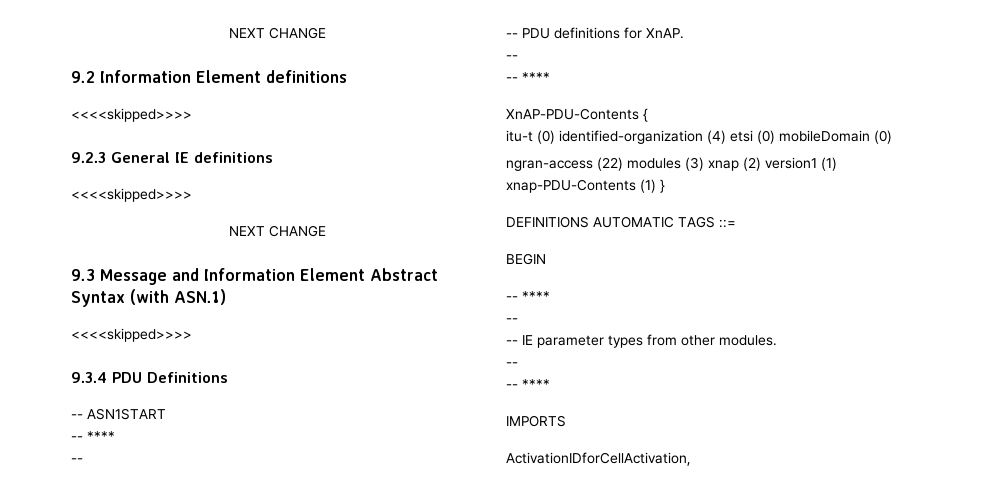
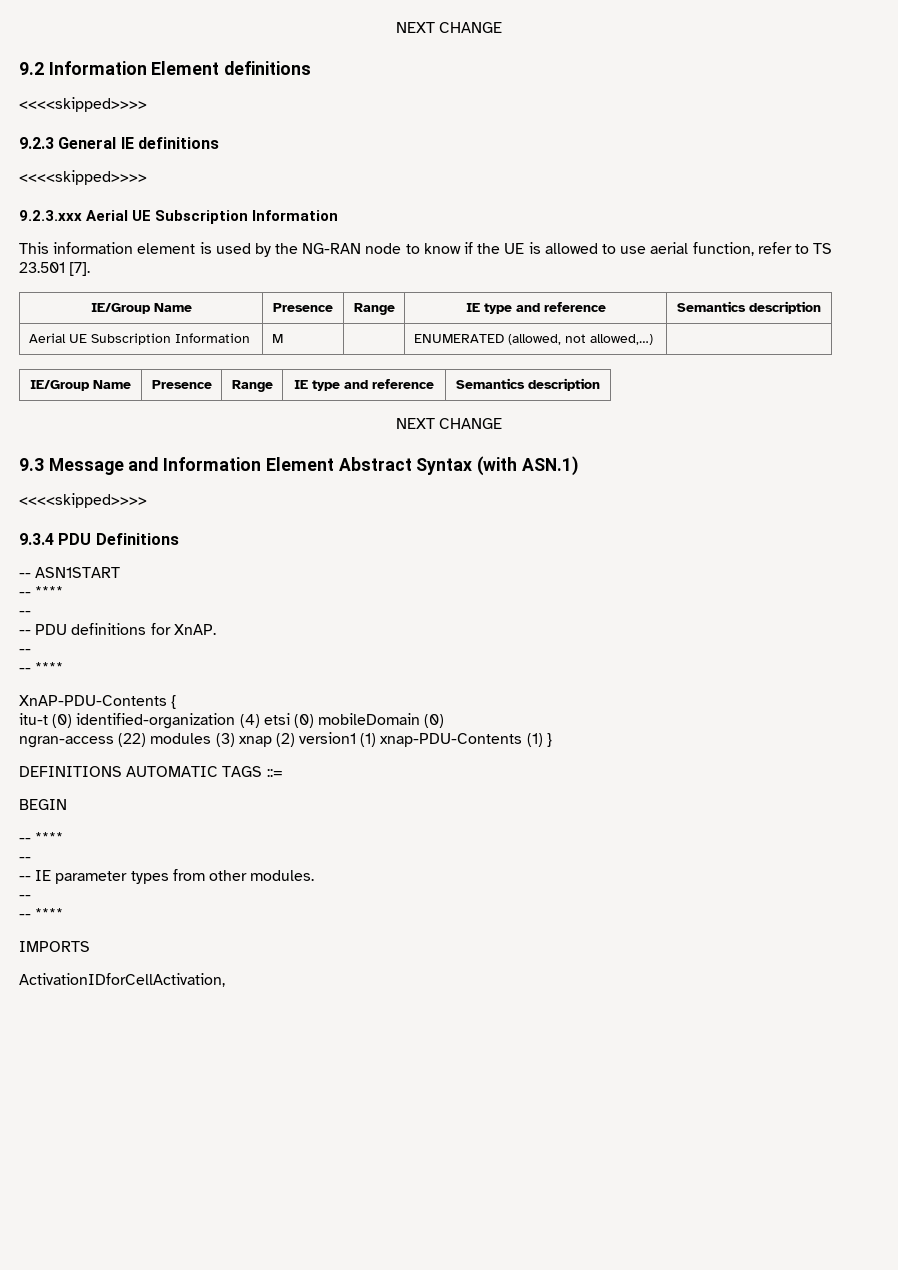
(192, 195) none -> [19,210,339,224] [19,242,833,257] [19,262,91,276] [90,303,192,314] [273,303,333,312] [353,303,395,315] [465,302,606,314] [677,301,821,314] [28,333,250,345] [271,334,283,343] [413,334,653,345] [30,380,131,391] [151,380,212,389] [231,380,273,392] [294,379,435,391] [456,378,600,391] // 9.2.3.xxx Aerial UE Subscription Information // This information element is used by the NG-RAN node to know if the UE is allowed to use aerial function, refer to TS 23.501 [7]. // IE/Group Name | Presence | Range | IE type and reference | Semantics description // Aerial UE Subscription Information | M | | ENUMERATED (allowed, not allowed,…) | // IE/Group Name | Presence | Range | IE type and reference | Semantics description

